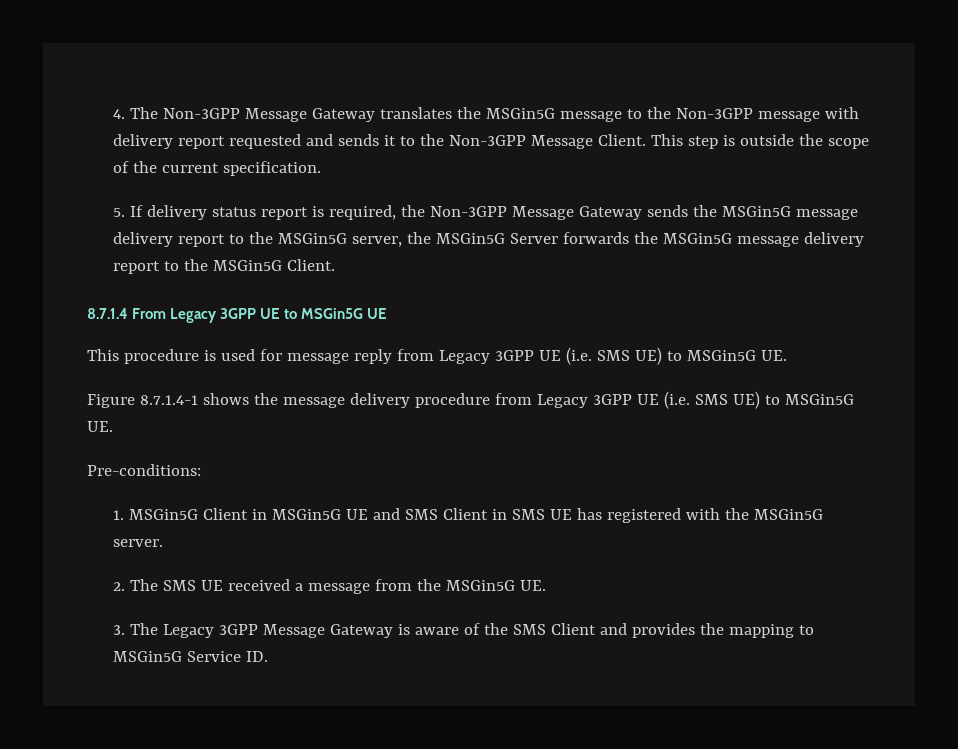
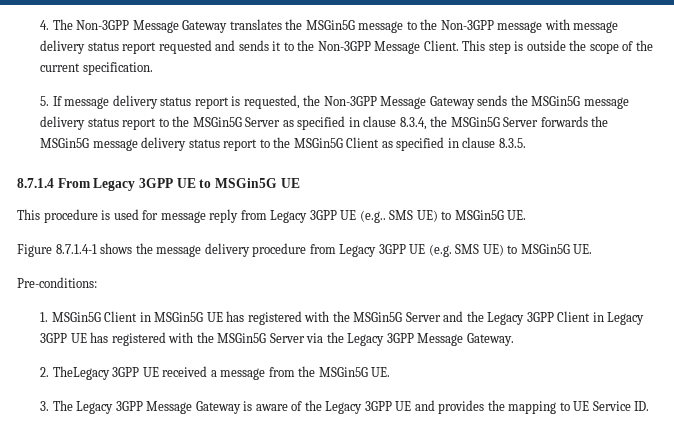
[113,134,174,149] delivery -> [573,21,619,33] [40,40,119,54] message delivery status
(144, 211) none -> [64,97,110,109] message
[329,205,397,220] required, -> [243,95,300,109] requested,
[178,232,403,247] report to the MSGin5G server, -> [87,116,427,130] status report to the MSGin5G Server as specified in clause 8.3.4,
[113,259,336,274] report to the MSGin5G Client. -> [188,137,526,151] status report to the MSGin5G Client as specified in clause 8.3.5.
[565,347,592,365] (i.e. -> [359,210,386,223] (e.g..
[663,391,690,409] (i.e. -> [428,244,452,257] (e.g.
[373,508,824,523] [113,539,164,547] and SMS Client in SMS UE has registered with the MSGin5G server. -> [226,311,645,325] [40,332,514,346] has registered with the MSGin5G Server and the Legacy 3GPP Client in Legacy 3GPP UE has registered with the MSGin5G Server via the Legacy 3GPP Message Gateway.
[130,579,197,591] The SMS -> [52,366,140,380] TheLegacy 3GPP
[513,623,597,635] SMS Client -> [325,401,412,414] Legacy 3GPP UE
[113,651,183,662] MSGin5G -> [573,401,590,411] UE

